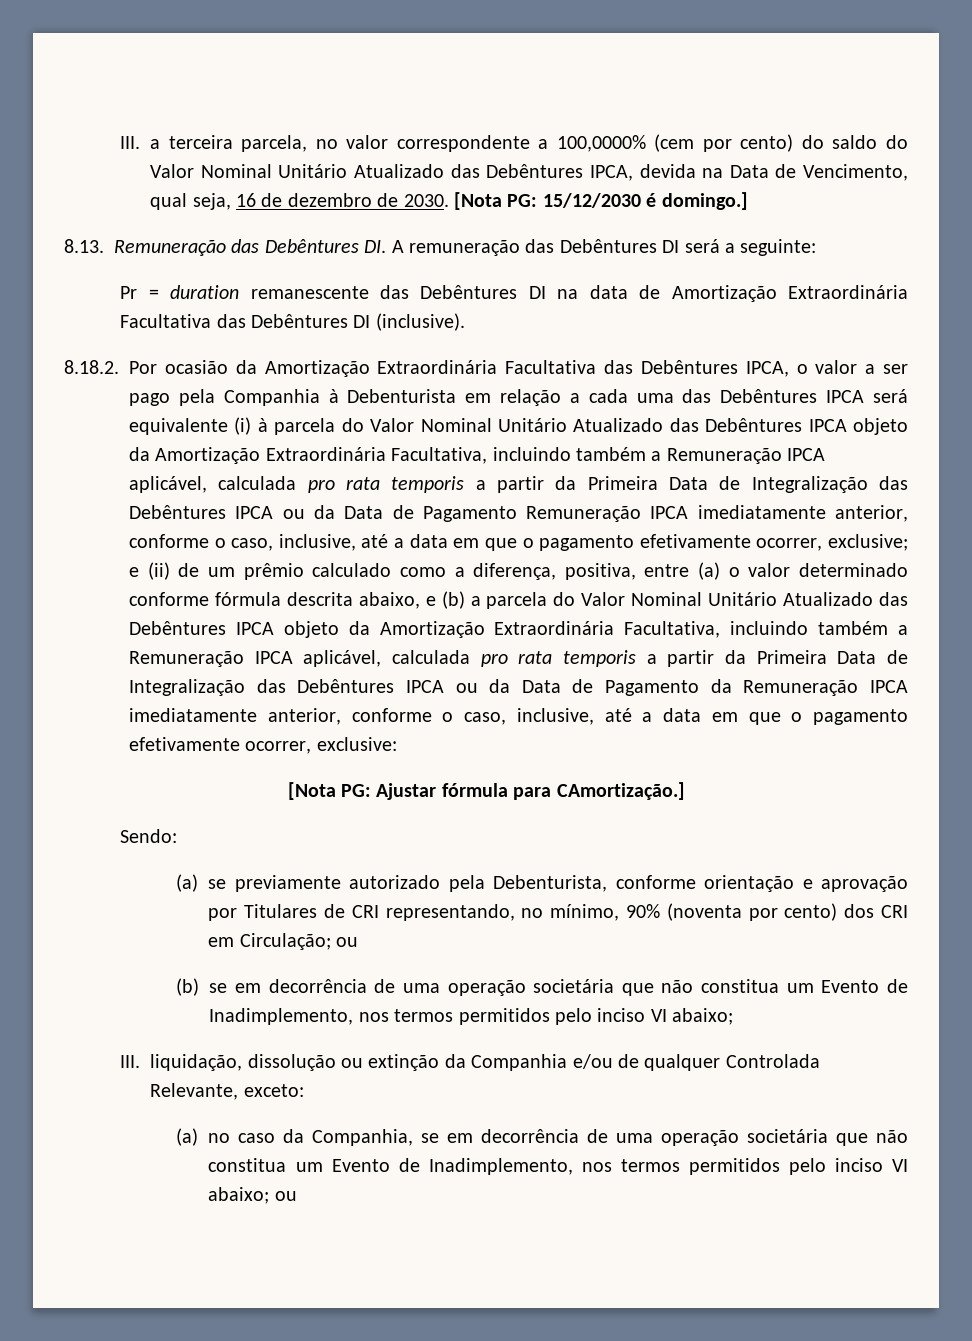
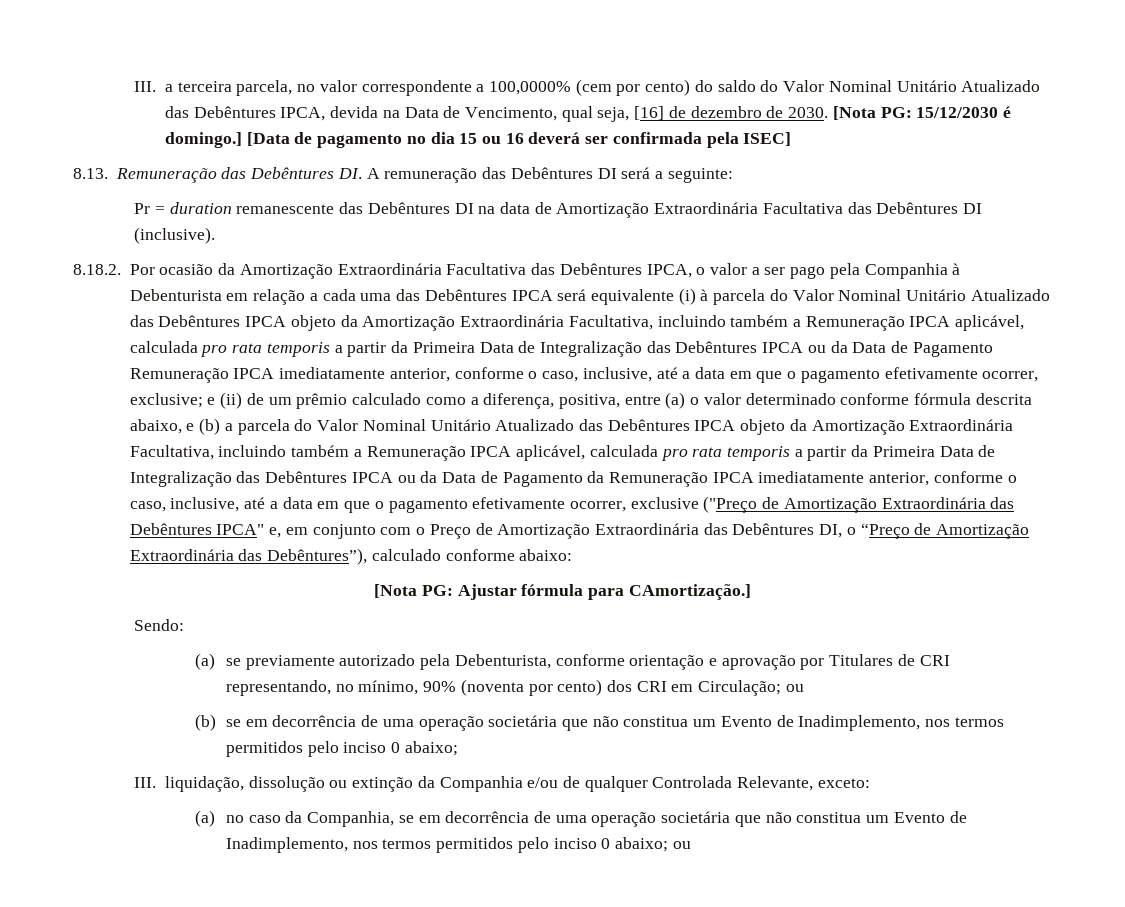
[236,193,257,207] 16 -> [634,106,665,120] [16]
(748, 201) none -> [246,132,792,148] [Data de pagamento no dia 15 ou 16 deverá ser confirmada pela ISEC]
[316,737,397,751] exclusive: -> [630,496,1015,513] [129,523,1030,539] [129,548,573,565] exclusive ("Preço de Amortização Extraordinária das Debêntures IPCA" e, em conjunto com o Preço de Amortização Extraordinária das Debêntures DI, o “Preço de Amortização Extraordinária das Debêntures”), calculado conforme abaixo:
[650,1009,667,1022] VI -> [391,742,401,753] 0
[892,1159,909,1172] VI -> [601,838,611,849] 0

